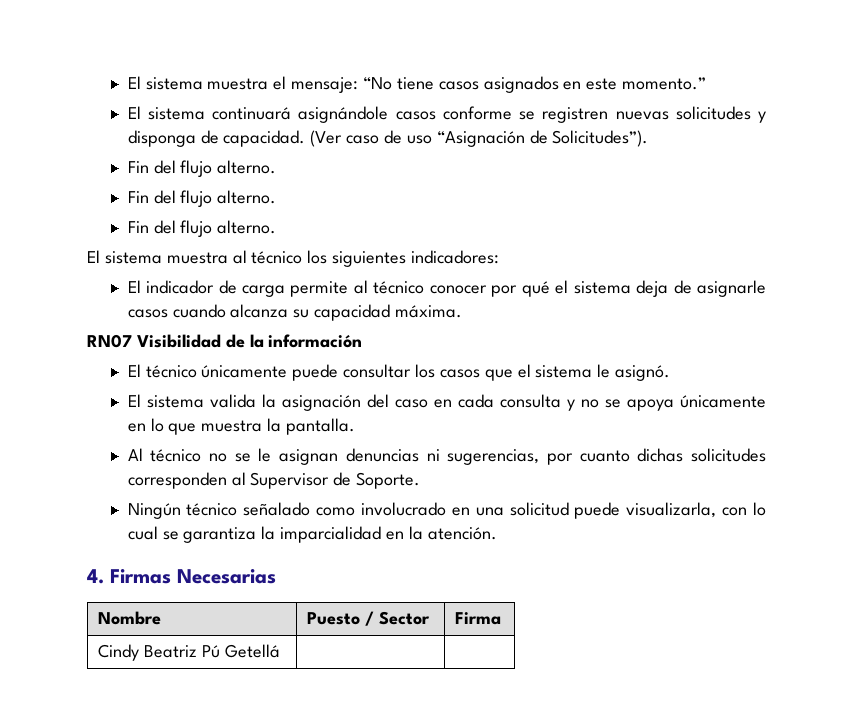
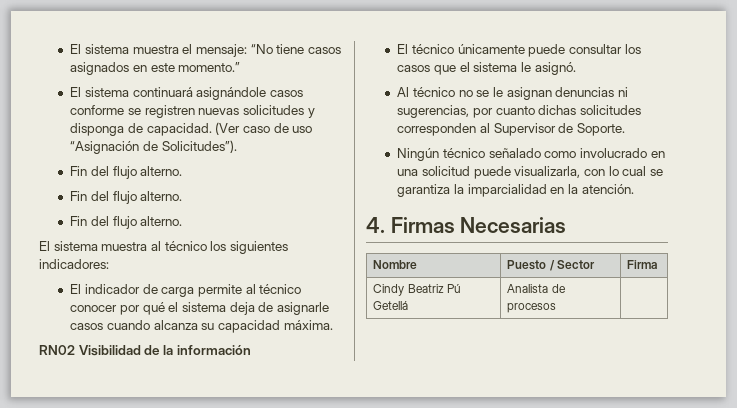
[87,334,132,348] RN07 -> [39,345,75,355] RN02
[127,394,766,411] [127,418,355,435] // El sistema valida la asignación del caso en cada consulta y no se apoya únicamente en lo que muestra la pantalla. -> (576, 68) none
(280, 651) none -> [507,284,566,293] [507,303,557,313] Analista de procesos

